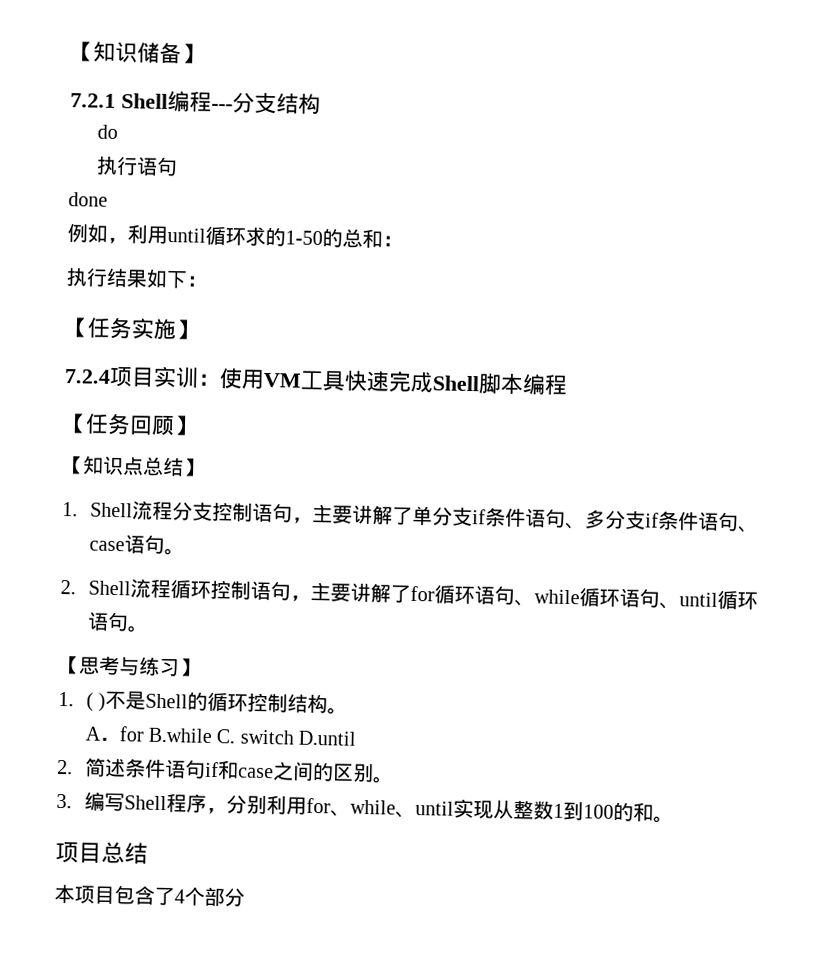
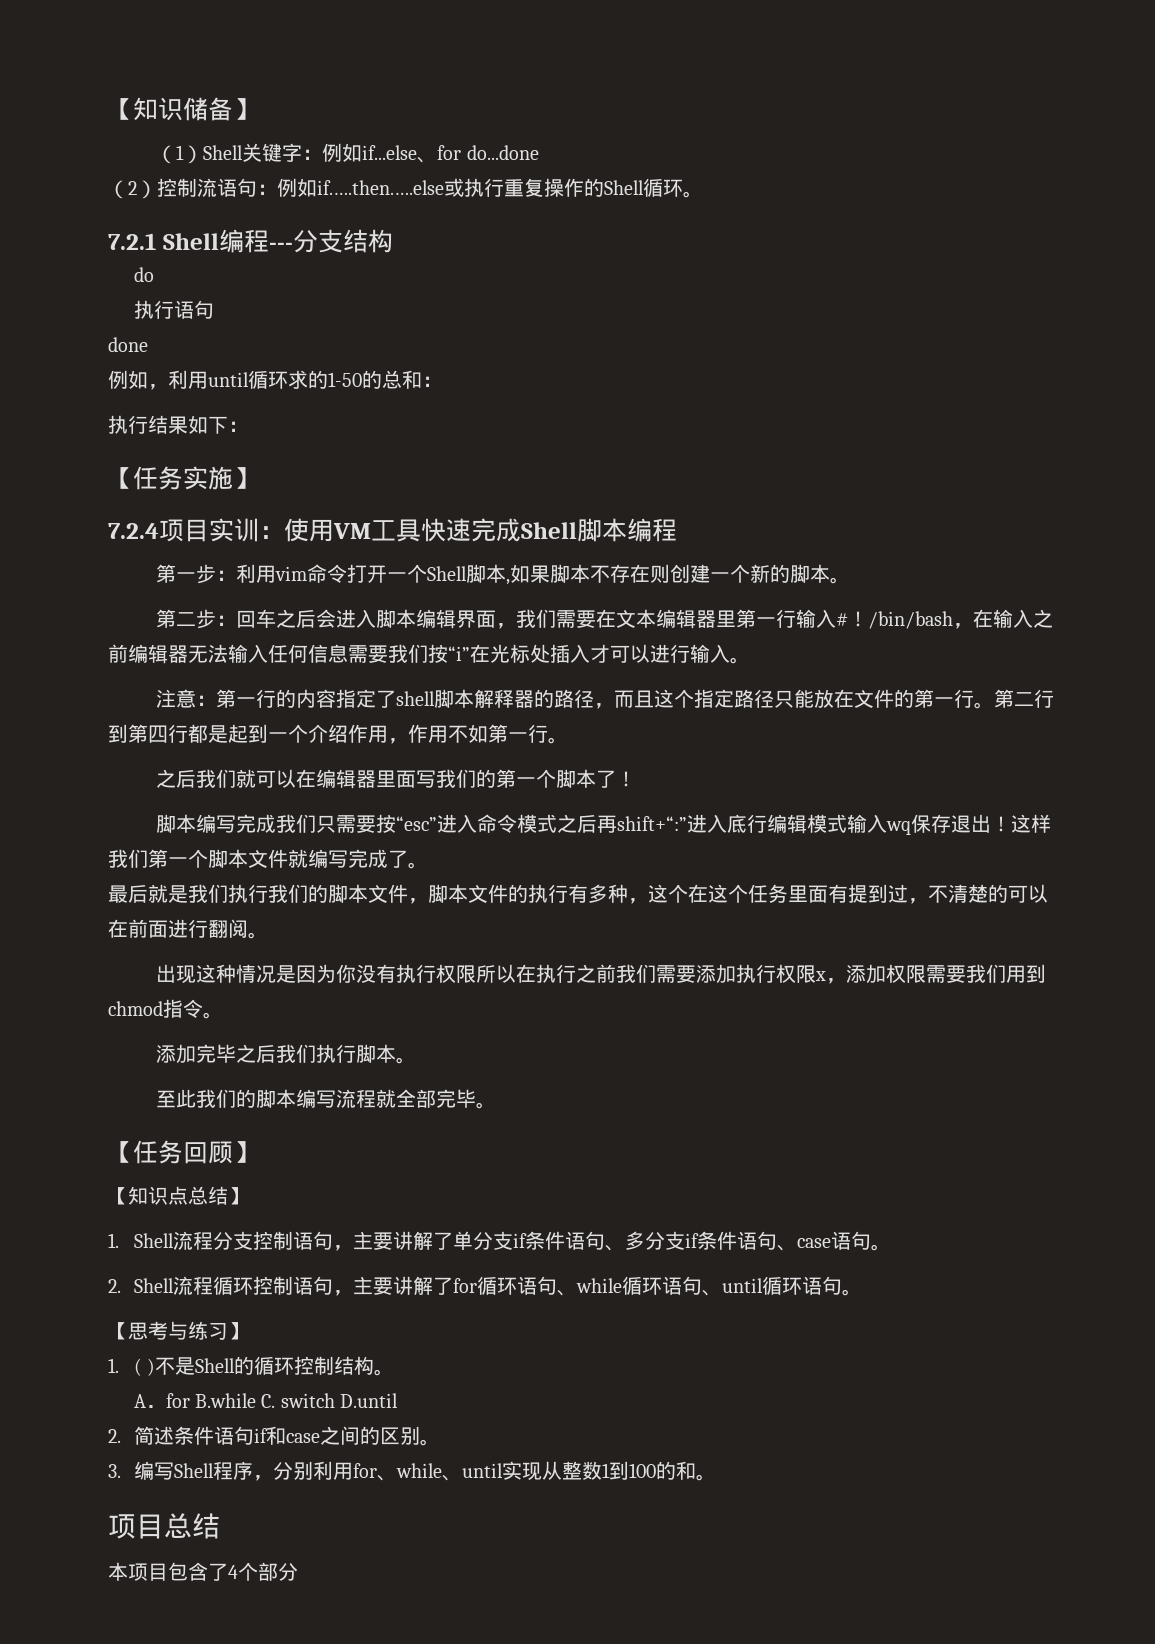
(204, 53) none -> [156,143,539,164] [108,178,703,199] // （1）Shell关键字：例如if...else、for do...done // （2）控制流语句：例如if.….then.….else或执行重复操作的Shell循环。
(568, 384) none -> [156,564,851,585] [156,609,1054,629] [108,644,750,664] [156,689,1055,709] [108,724,568,744] [156,769,637,789] [156,814,1052,835] [108,849,428,869] [108,884,1048,904] [108,919,268,939] [156,964,1047,984] [108,999,223,1019] [156,1044,417,1064] [156,1089,497,1109] // 第一步：利用vim命令打开一个Shell脚本,如果脚本不存在则创建一个新的脚本。 // 第二步：回车之后会进入脚本编辑界面，我们需要在文本编辑器里第一行输入#！/bin/bash，在输入之前编辑器无法输入任何信息需要我们按“i”在光标处插入才可以进行输入。 // 注意：第一行的内容指定了shell脚本解释器的路径，而且这个指定路径只能放在文件的第一行。第二行到第四行都是起到一个介绍作用，作用不如第一行。 // 之后我们就可以在编辑器里面写我们的第一个脚本了！ // 脚本编写完成我们只需要按“esc”进入命令模式之后再shift+“:”进入底行编辑模式输入wq保存退出！这样我们第一个脚本文件就编写完成了。 // 最后就是我们执行我们的脚本文件，脚本文件的执行有多种，这个在这个任务里面有提到过，不清楚的可以在前面进行翻阅。 // 出现这种情况是因为你没有执行权限所以在执行之前我们需要添加执行权限x，添加权限需要我们用到chmod指令。 // 添加完毕之后我们执行脚本。 // 至此我们的脚本编写流程就全部完毕。

